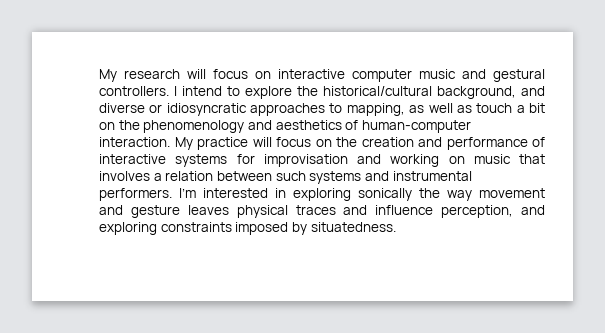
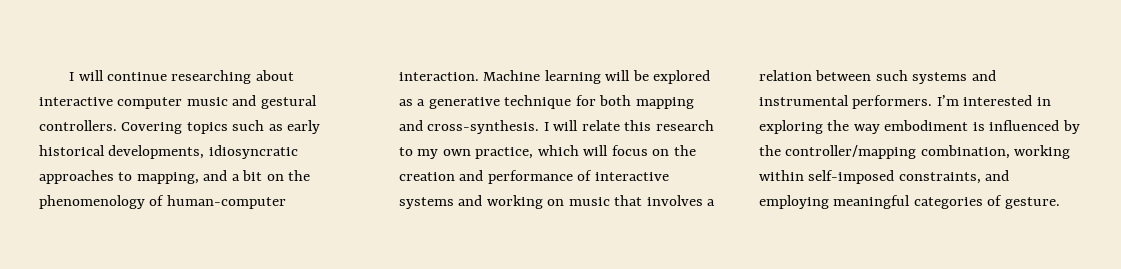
[99,69,271,82] My research will focus on -> [69,70,294,84] I will continue researching about
[174,86,545,99] [99,103,513,116] I intend to explore the historical/cultural background, and diverse or idiosyncratic approaches to mapping, as well as touch -> [121,120,321,134] [39,145,298,159] [39,170,228,184] Covering topics such as early historical developments, idiosyncratic approaches to mapping, and
[247,120,342,130] and aesthetics -> (145, 202) none
[174,137,248,150] My practice -> [483,70,711,84] [399,95,694,109] [399,120,714,134] [399,145,579,159] Machine learning will be explored as a generative technique for both mapping and cross-synthesis. I will relate this research to my own practice, which
[236,154,348,167] for improvisation -> (454, 203) none
[358,188,412,201] sonically -> (823, 127) none
[479,188,545,198] [99,205,545,218] [99,222,396,235] movement and gesture leaves physical traces and influence perception, and exploring constraints imposed by situatedness. -> [884,120,1080,134] [759,145,1071,159] [759,170,1010,184] [759,195,1060,209] embodiment is influenced by the controller/mapping combination, working within self-imposed constraints, and employing meaningful categories of gesture.

